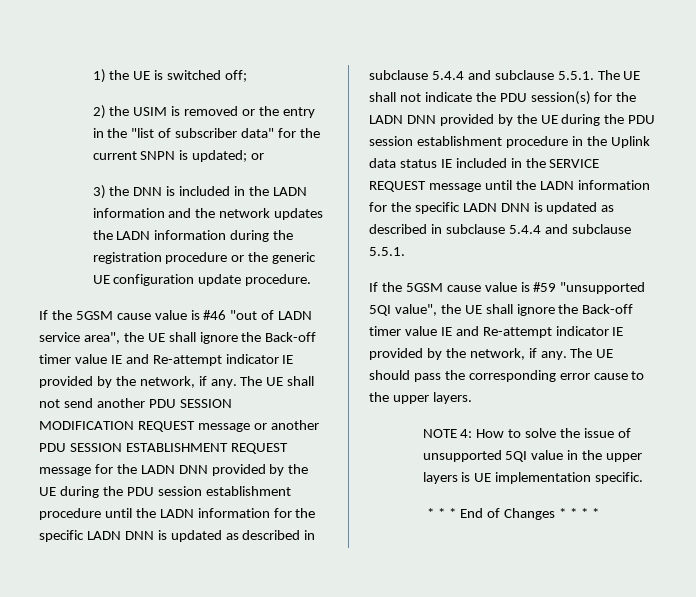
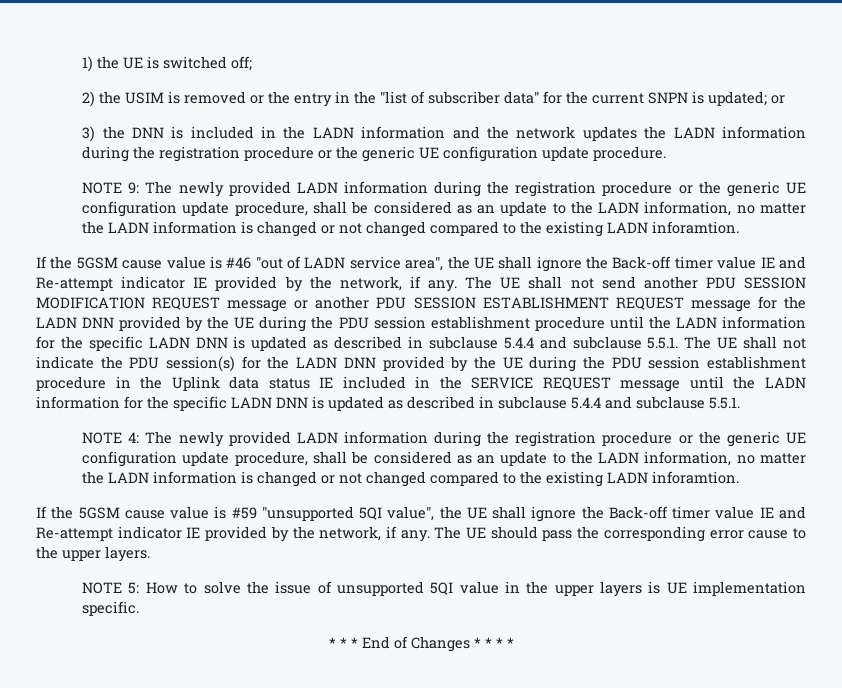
(312, 280) none -> [82,181,807,197] [82,201,807,217] [82,221,740,237] // NOTE 9: The newly provided LADN information during the registration procedure or the generic UE configuration update procedure, shall be considered as an update to the LADN information, no matter the LADN information is changed or not changed compared to the existing LADN inforamtion.
(405, 251) none -> [82,431,807,447] [82,451,807,467] [82,471,740,487] // NOTE 4: The newly provided LADN information during the registration procedure or the generic UE configuration update procedure, shall be considered as an update to the LADN information, no matter the LADN information is changed or not changed compared to the existing LADN inforamtion.
[460,429,473,438] 4: -> [128,582,140,594] 5:

